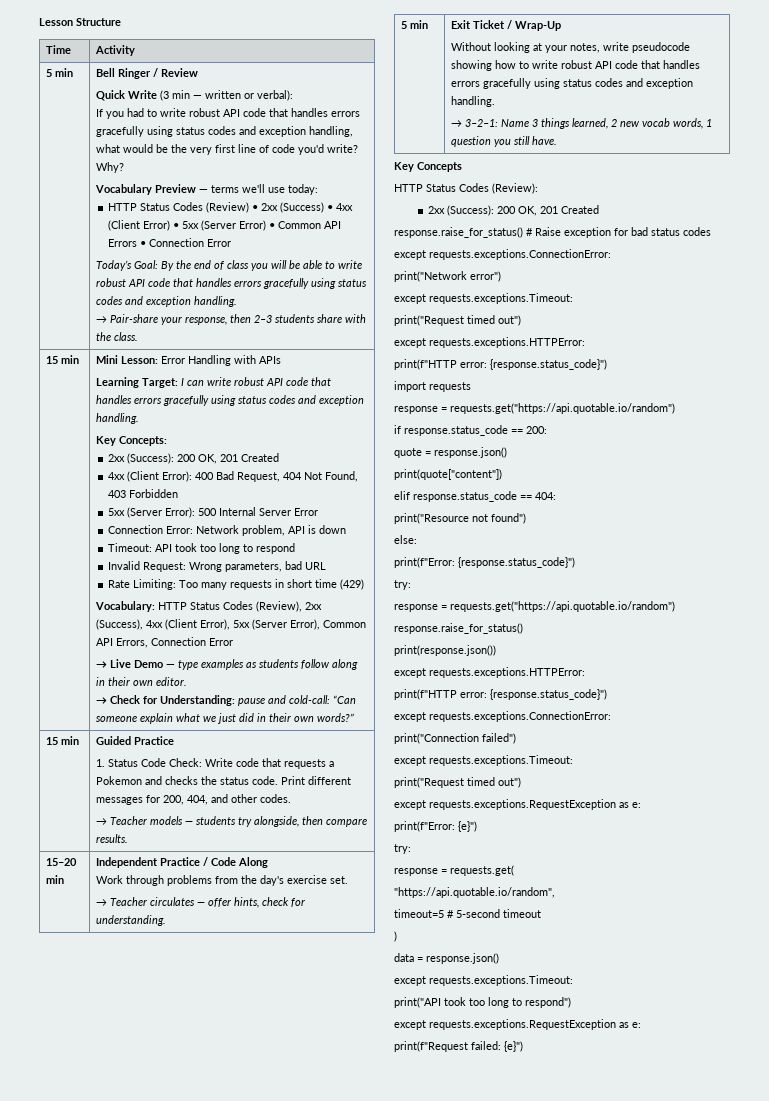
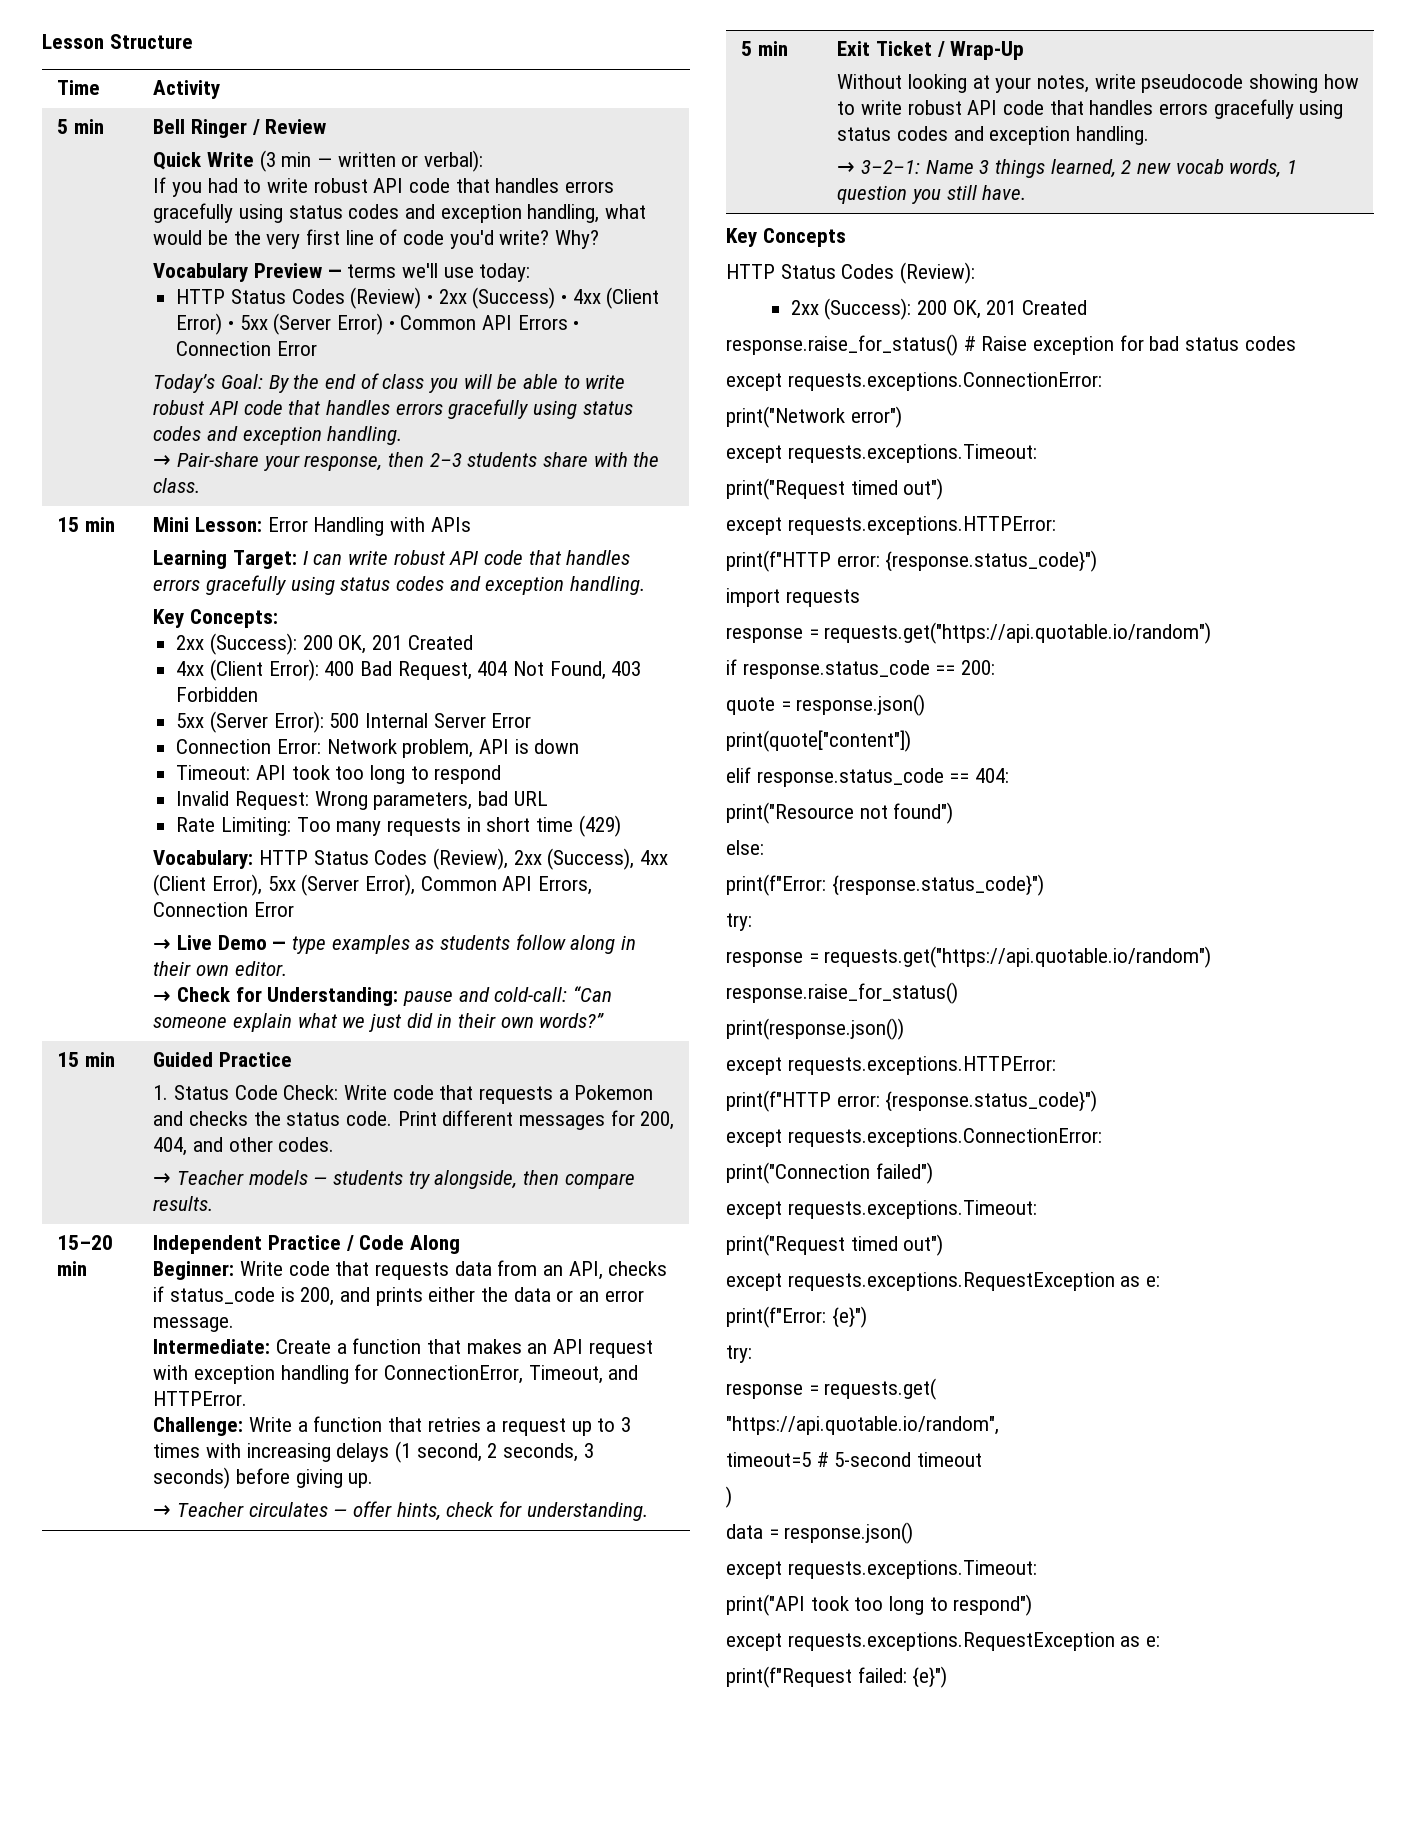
[96,875,349,886] Work through problems from the day's exercise set. -> [153,1260,668,1280] [153,1286,644,1306] [153,1317,235,1332] [153,1338,653,1358] [153,1364,639,1384] [153,1391,248,1406] [153,1416,631,1436] [153,1441,594,1463] [153,1467,374,1489] Beginner: Write code that requests data from an API, checks if status_code is 200, and prints either the data or an error message. // Intermediate: Create a function that makes an API request with exception handling for ConnectionError, Timeout, and HTTPError. // Challenge: Write a function that retries a request up to 3 times with increasing delays (1 second, 2 seconds, 3 seconds) before giving up.

